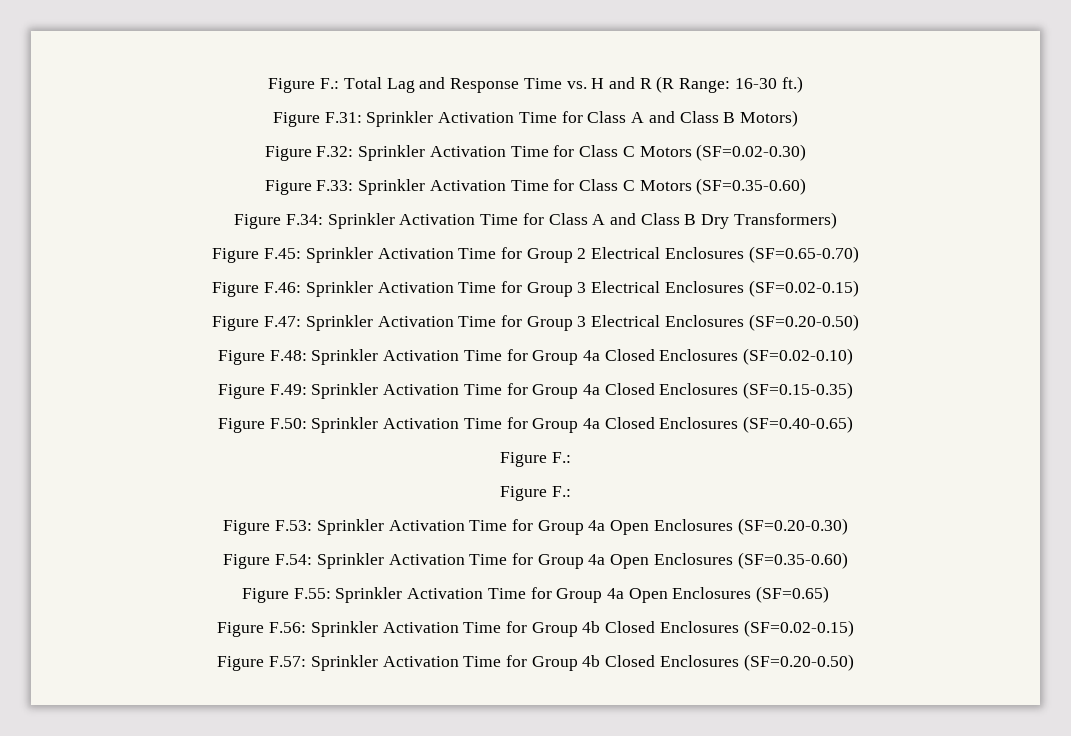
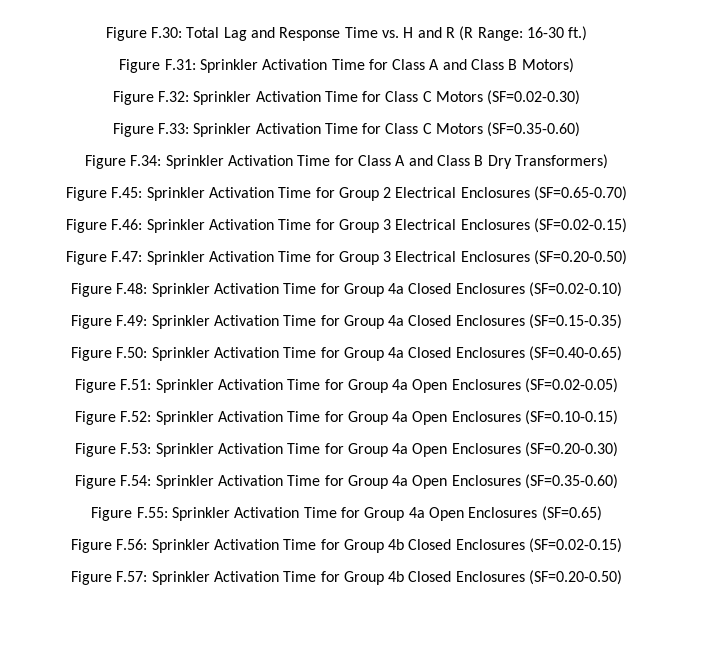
[268,78,340,93] Figure F.: -> [105,27,183,41] Figure F.30:
[551,452,571,463] [500,486,571,501] F.: // Figure F.: -> [120,378,619,393] [74,410,619,425] F.51: Sprinkler Activation Time for Group 4a Open Enclosures (SF=0.02-0.05) // Figure F.52: Sprinkler Activation Time for Group 4a Open Enclosures (SF=0.10-0.15)

